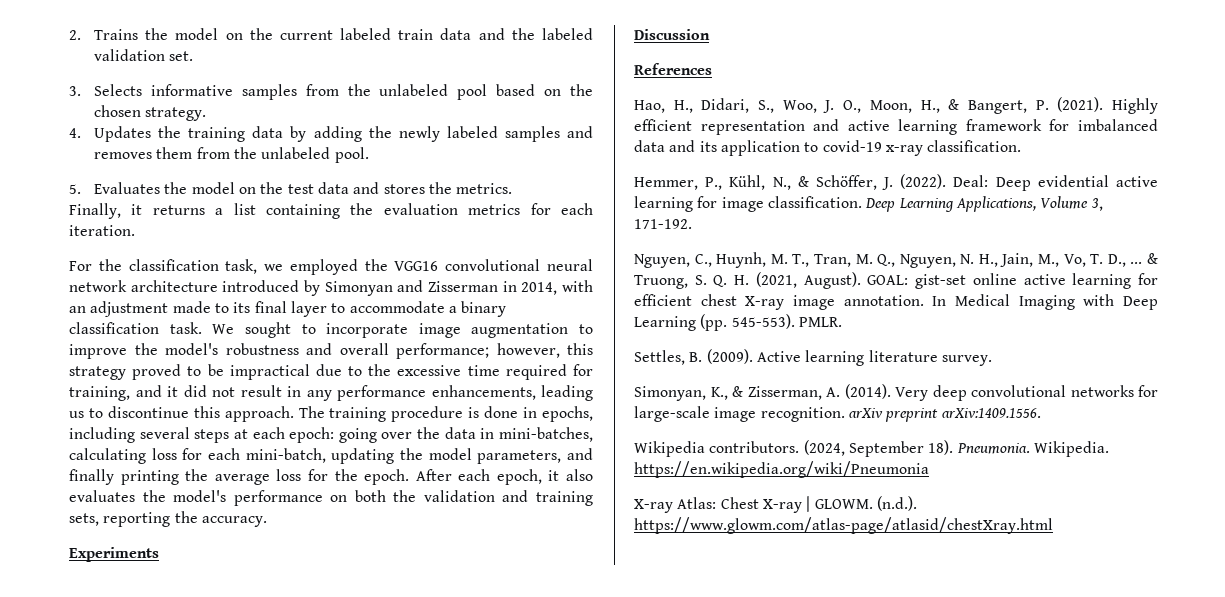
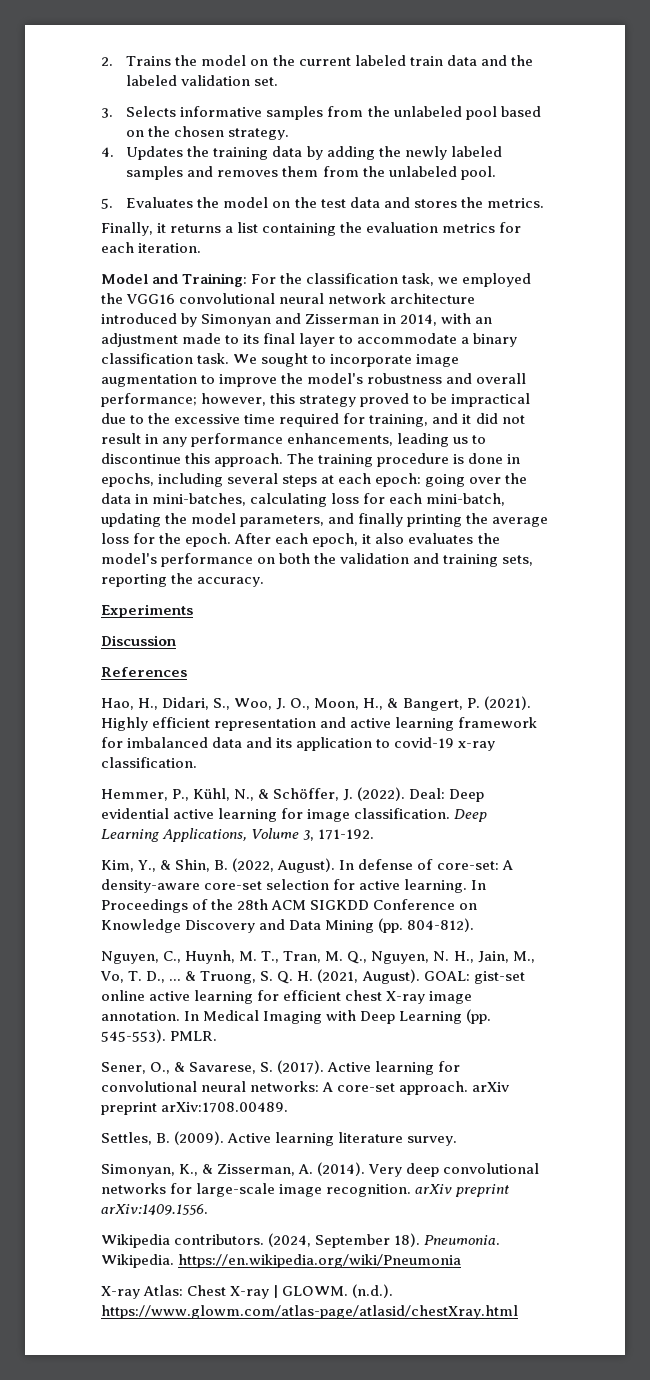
(135, 230) none -> [101,273,248,287] Model and Training:
(692, 224) none -> [101,858,513,873] [101,879,487,893] [101,899,478,913] [101,918,475,933] // Kim, Y., & Shin, B. (2022, August). In defense of core-set: A density-aware core-set selection for active learning. In Proceedings of the 28th ACM SIGKDD Conference on Knowledge Discovery and Data Mining (pp. 804-812).
(842, 322) none -> [101,1060,461,1075] [101,1081,511,1095] [101,1102,289,1115] // Sener, O., & Savarese, S. (2017). Active learning for convolutional neural networks: A core-set approach. arXiv preprint arXiv:1708.00489.

